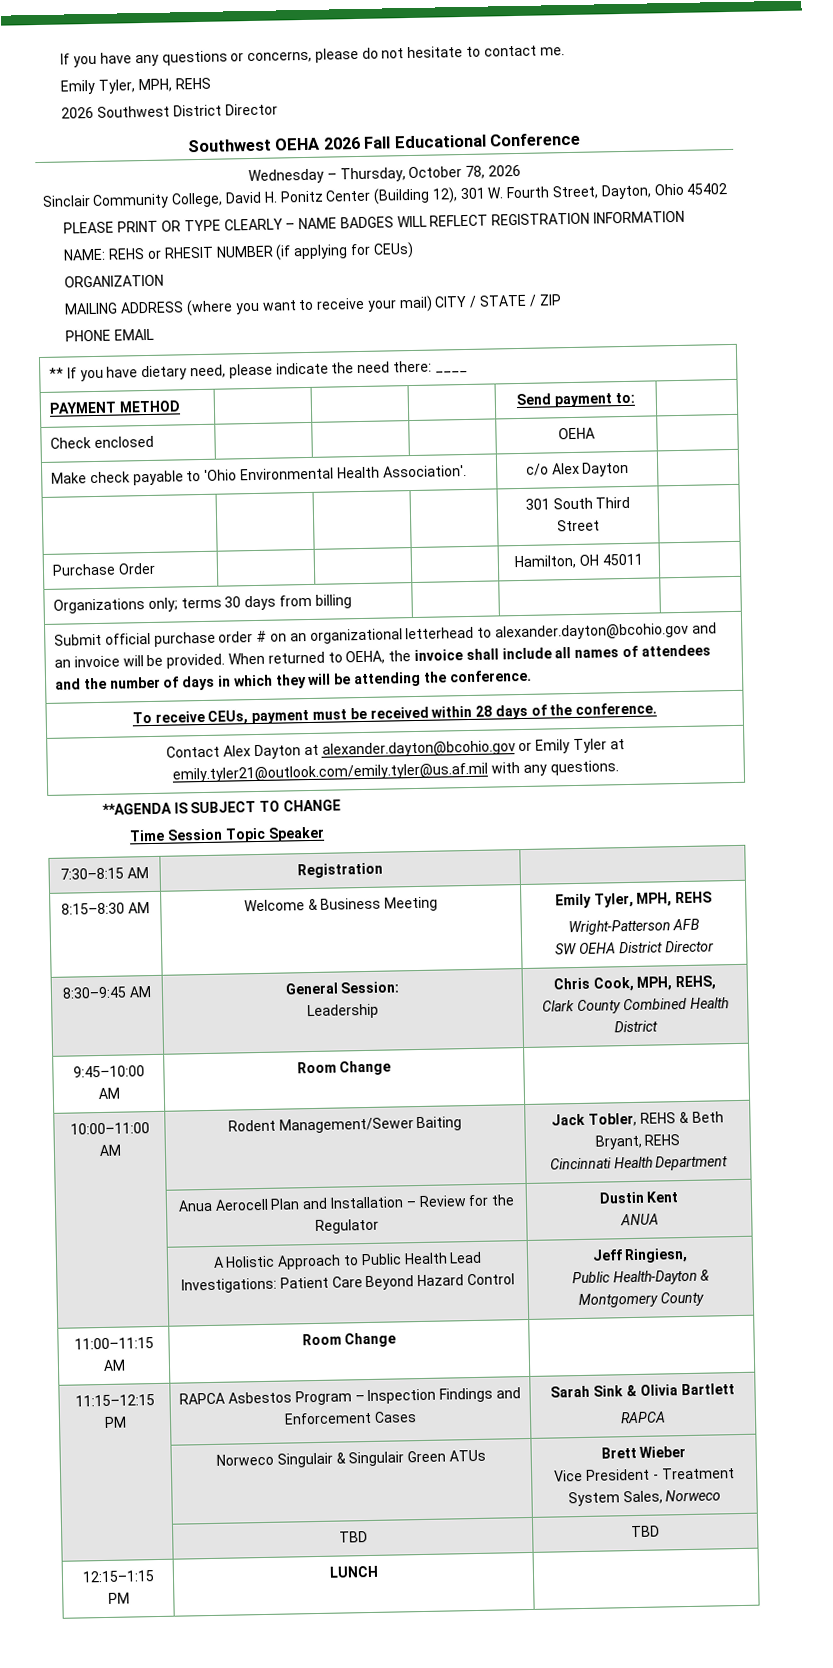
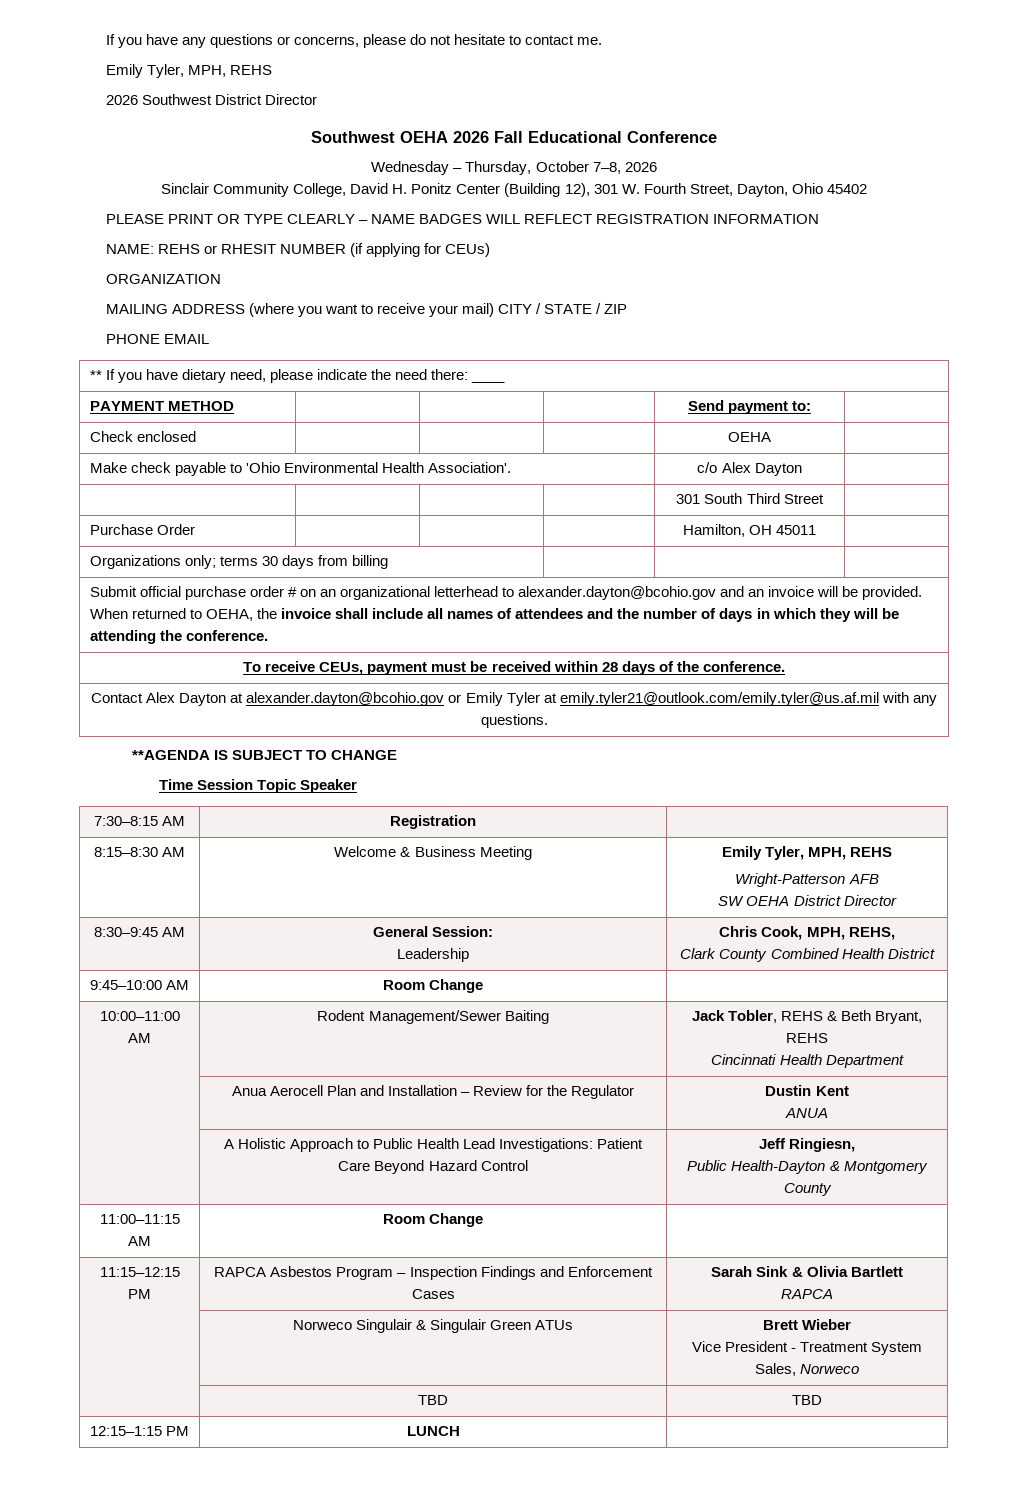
[465,165,486,179] 78, -> [592,162,621,174] 7–8,

